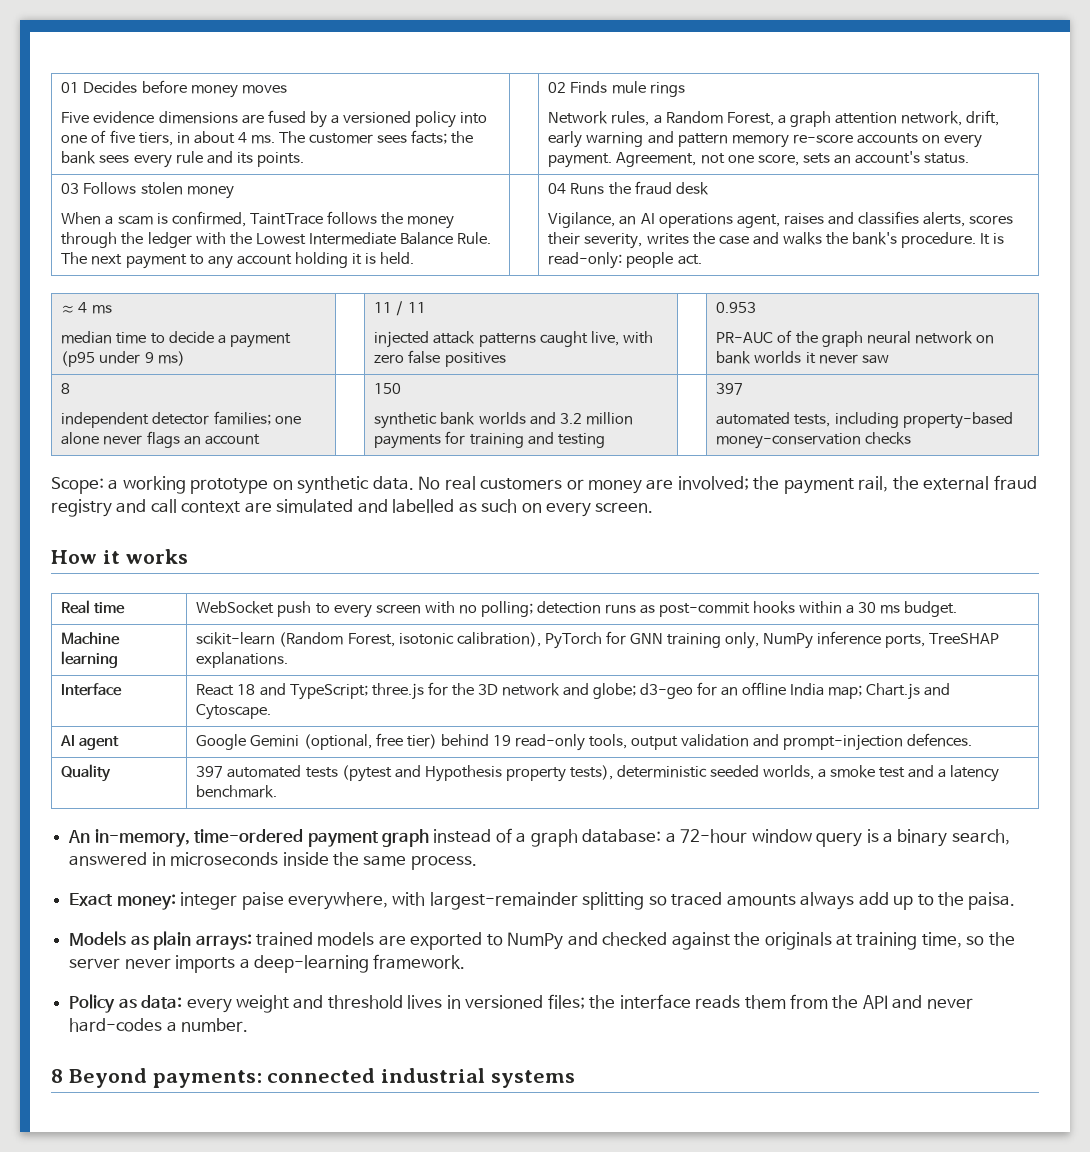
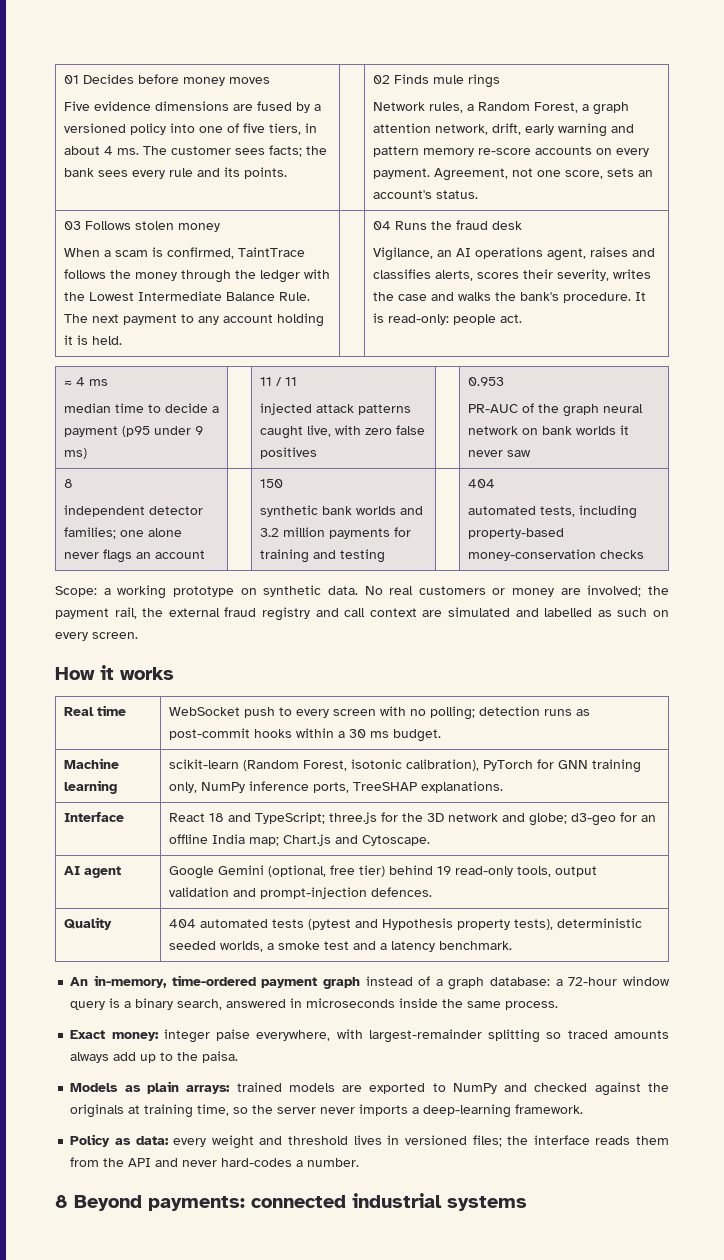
[716,383,744,395] 397 -> [467,479,495,488] 404
[196,766,224,778] 397 -> [168,919,196,928] 404

